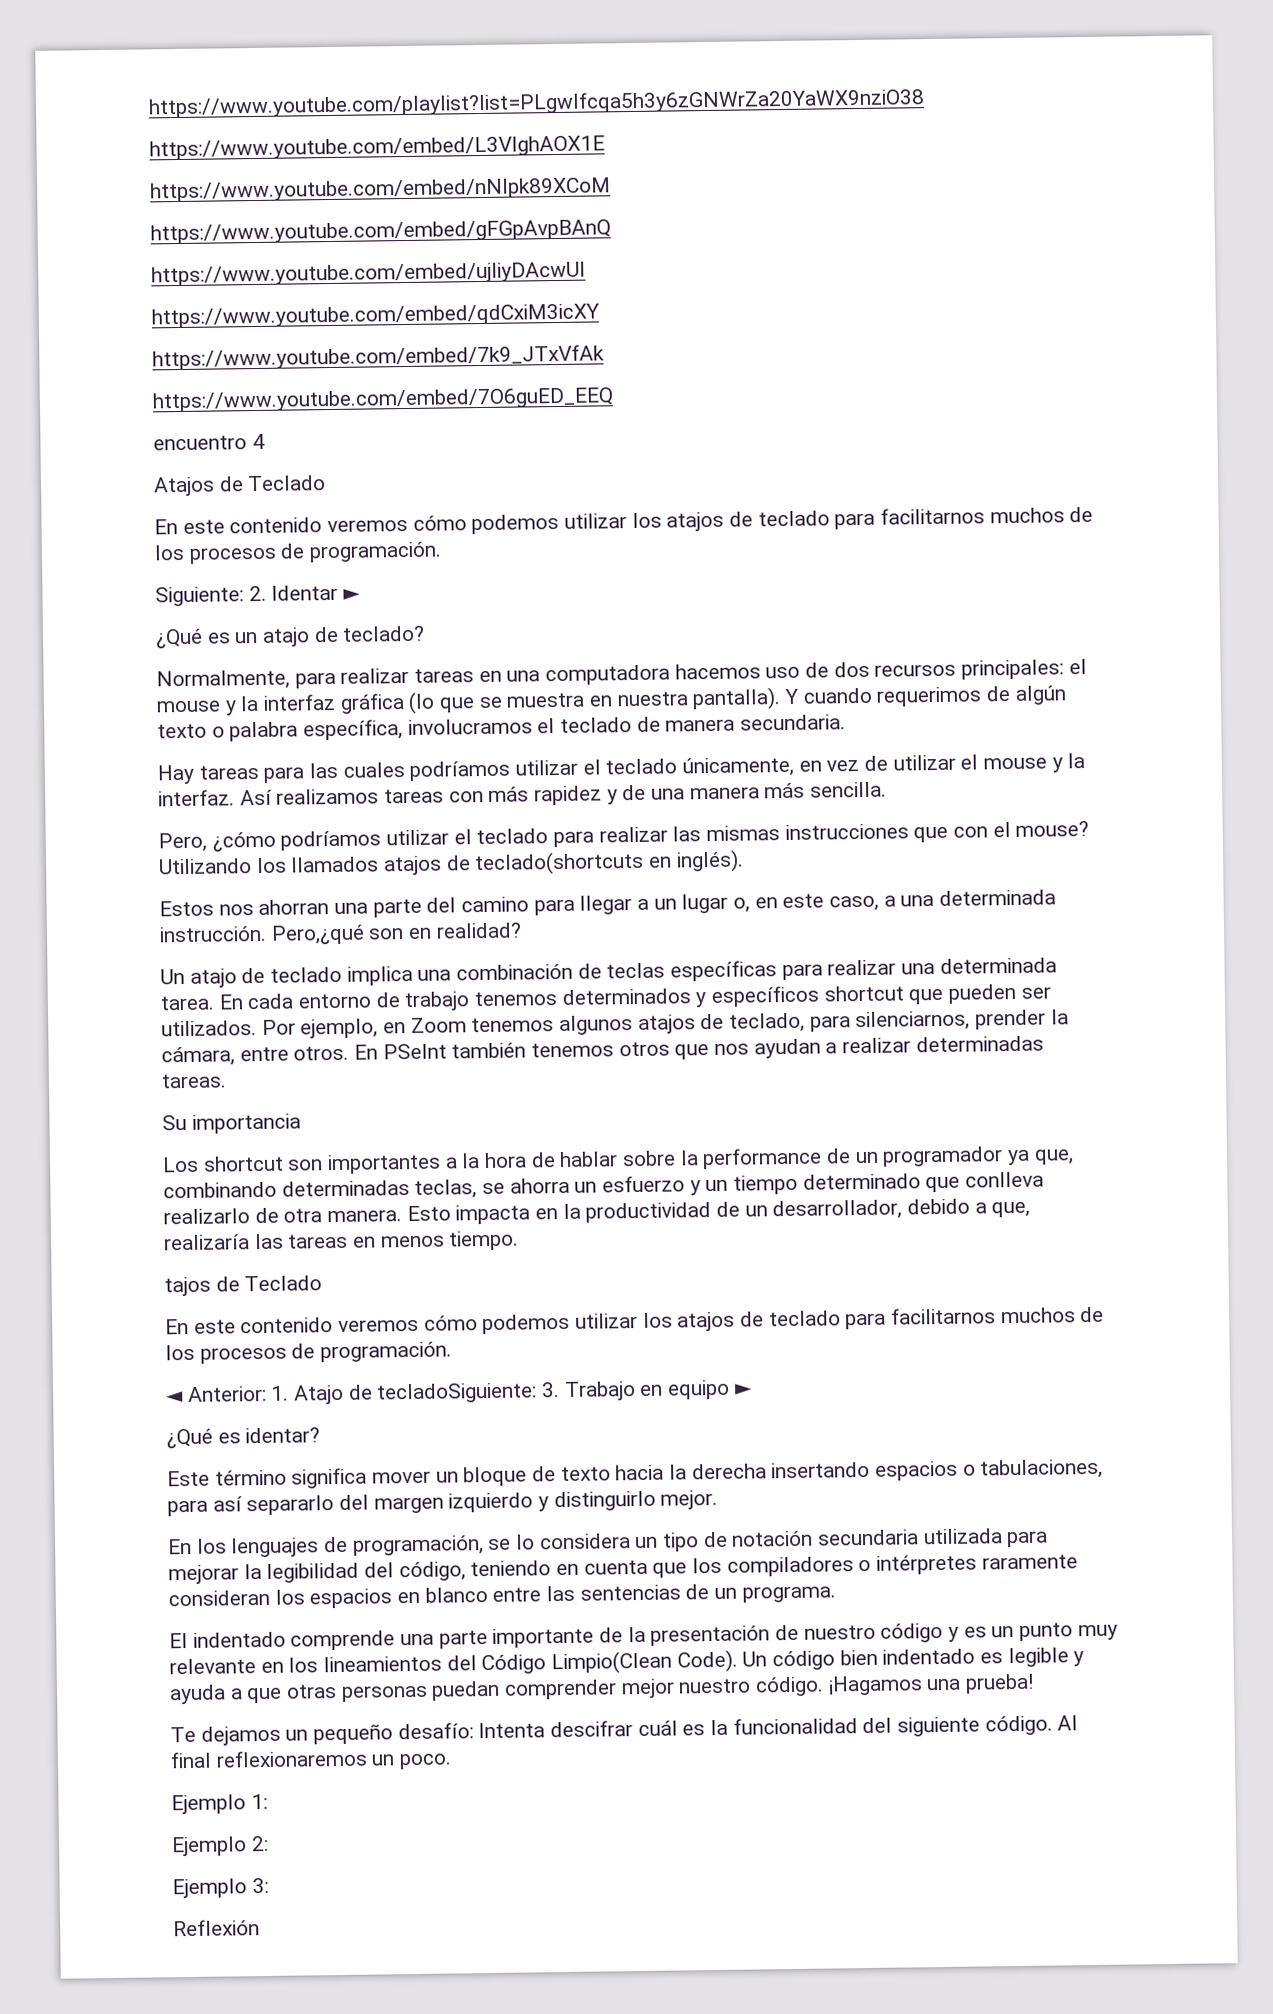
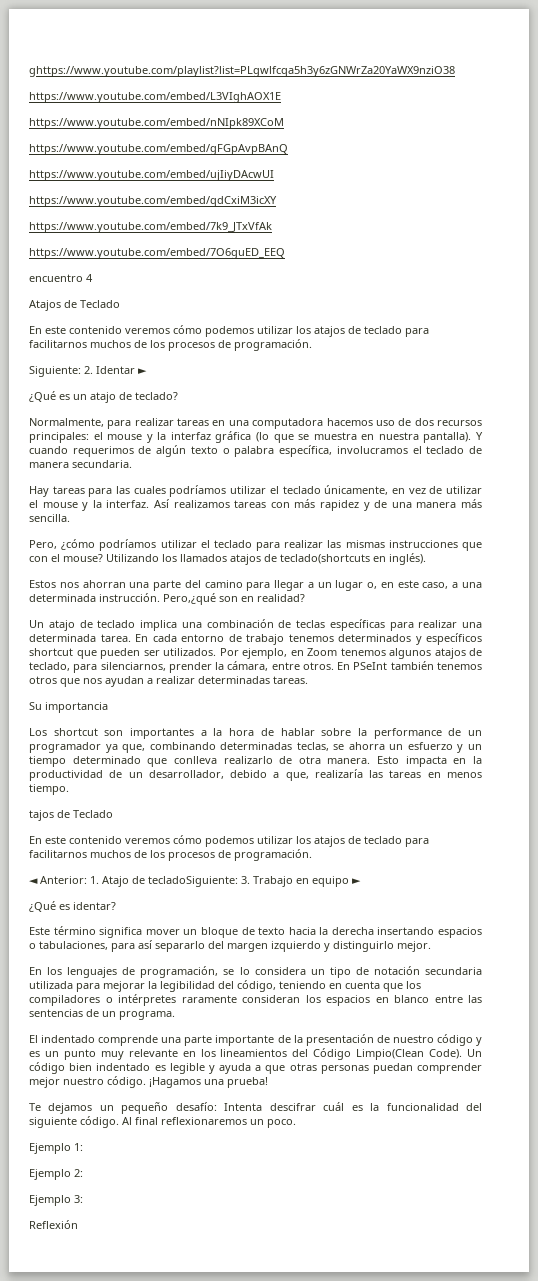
[148,88,925,119] https://www.youtube.com/playlist?list=PLgwlfcqa5h3y6zGNWrZa20YaWX9nziO38 -> [29,66,455,77] ghttps://www.youtube.com/playlist?list=PLgwlfcqa5h3y6zGNWrZa20YaWX9nziO38

